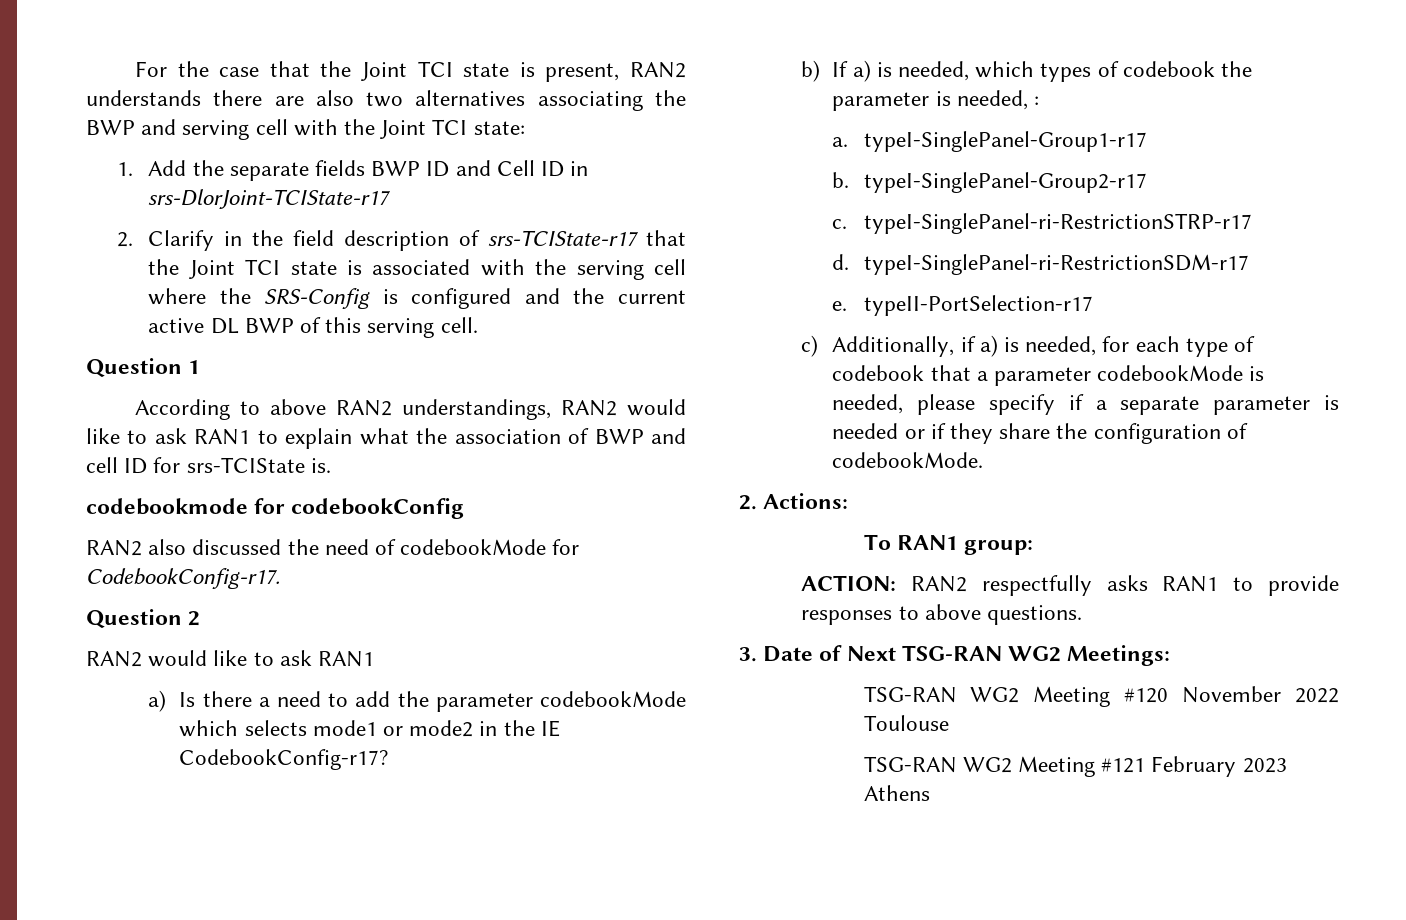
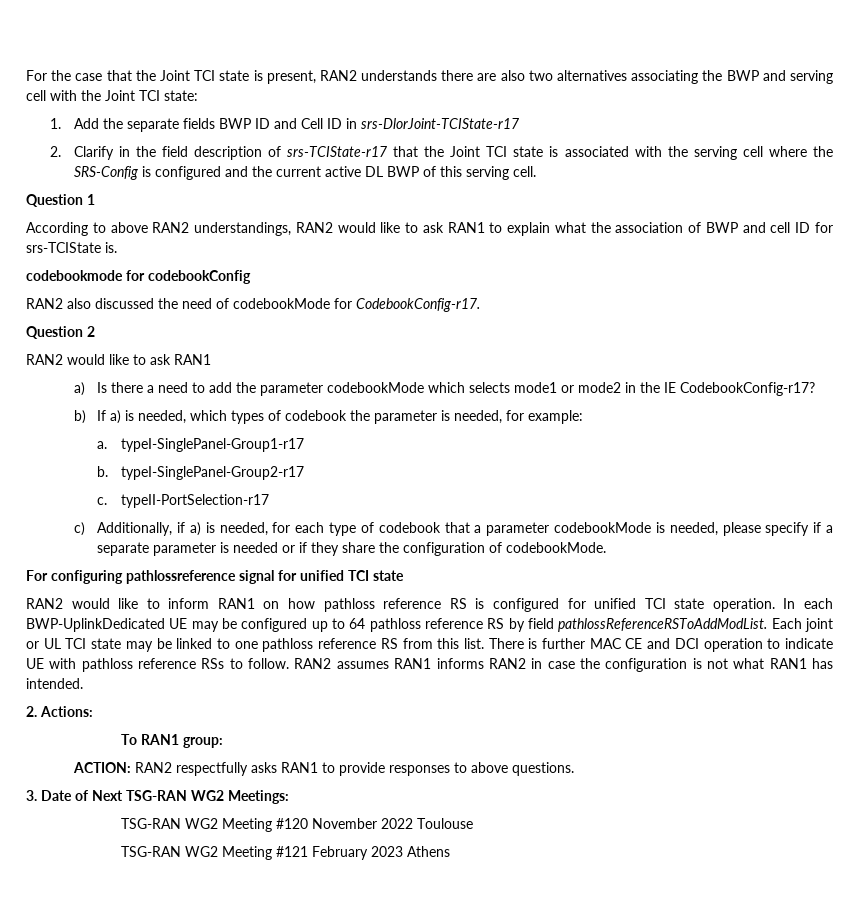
[1034,96,1040,106] : -> [506,410,584,424] for example:
[863,213,1252,234] [832,254,1249,275] [832,301,848,311] typeI-SinglePanel-ri-RestrictionSTRP-r17 // d. typeI-SinglePanel-ri-RestrictionSDM-r17 // e. -> (108, 501) none
(984, 460) none -> [26,570,404,584] [26,598,833,612] [26,618,833,632] [26,638,834,652] [26,658,834,672] [26,678,83,689] // For configuring pathlossreference signal for unified TCI state // RAN2 would like to inform RAN1 on how pathloss reference RS is configured for unified TCI state operation. In each BWP-UplinkDedicated UE may be configured up to 64 pathloss reference RS by field pathlossReferenceRSToAddModList. Each joint or UL TCI state may be linked to one pathloss reference RS from this list. There is further MAC CE and DCI operation to indicate UE with pathloss reference RSs to follow. RAN2 assumes RAN1 informs RAN2 in case the configuration is not what RAN1 has intended.

